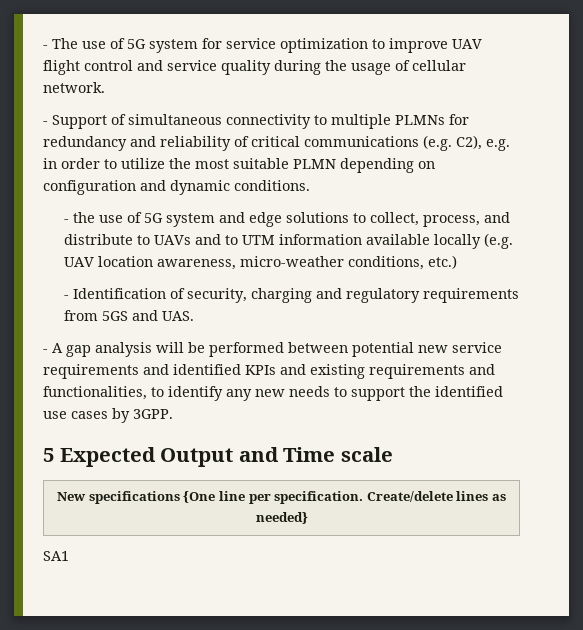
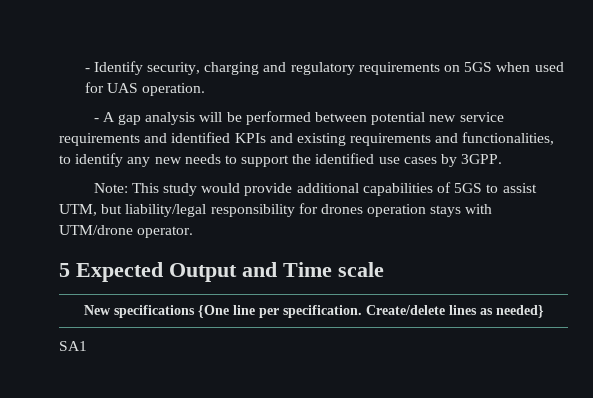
[43,38,482,53] [43,60,466,75] [43,82,105,93] [43,114,469,129] [43,135,510,151] [43,158,435,173] [43,180,310,195] [63,212,510,227] [63,233,513,249] [63,255,457,270] [63,288,185,299] - The use of 5G system for service optimization to improve UAV flight control and service quality during the usage of cellular network. // - Support of simultaneous connectivity to multiple PLMNs for redundancy and reliability of critical communications (e.g. C2), e.g. in order to utilize the most suitable PLMN depending on configuration and dynamic conditions. // - the use of 5G system and edge solutions to collect, process, and distribute to UAVs and to UTM information available locally (e.g. UAV location awareness, micro-weather conditions, etc.) // - Identification of -> [84,61,143,75] - Identify
[63,310,194,321] from 5GS and UAS. -> [443,62,564,72] [84,82,206,96] on 5GS when used for UAS operation.
(173, 414) none -> [93,182,537,196] [59,203,493,217] [59,225,194,238] // Note: This study would provide additional capabilities of 5GS to assist UTM, but liability/legal responsibility for drones operation stays with UTM/drone operator.

